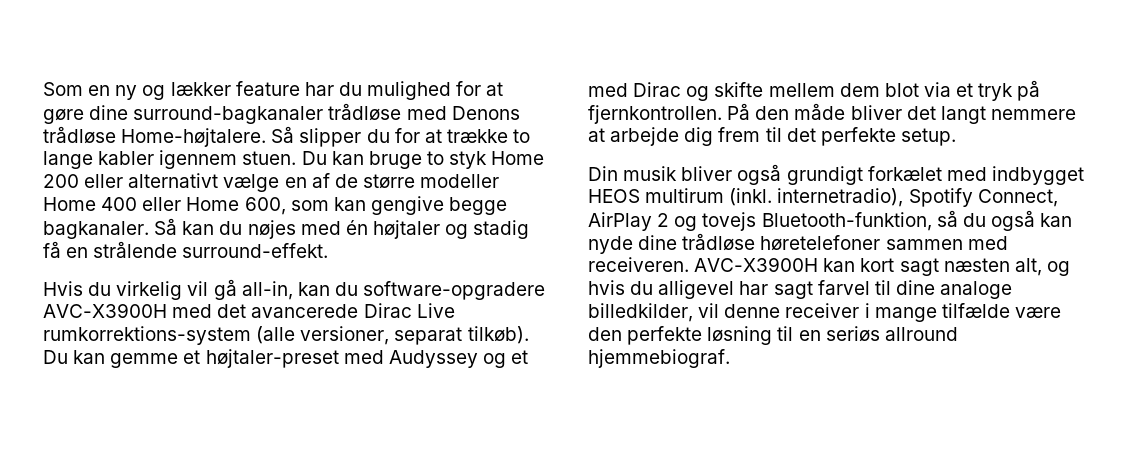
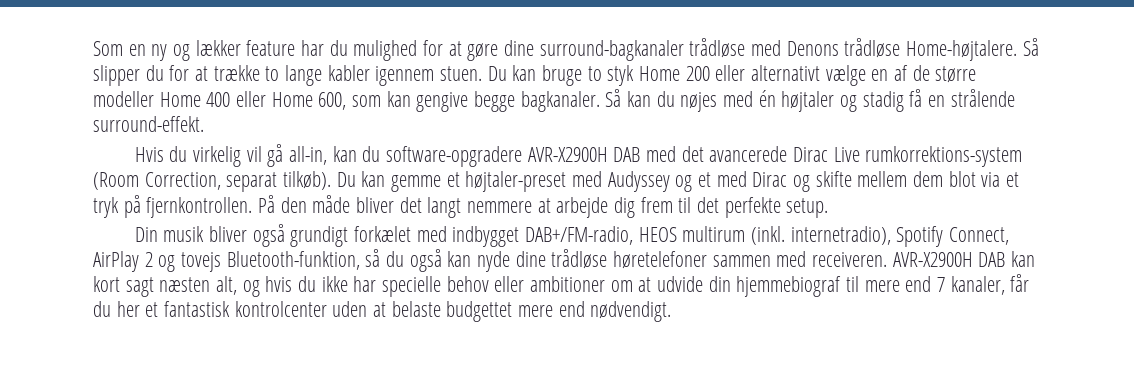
[43,303,167,318] AVC-X3900H -> [527,147,641,162] AVR-X2900H DAB
[256,326,390,345] (alle versioner, -> [93,172,221,190] (Room Correction,
(1084, 175) none -> [524,226,633,245] DAB+/FM-radio,
[694,257,819,272] AVC-X3900H -> [892,252,1006,267] AVR-X2900H DAB
[658,280,1013,299] [588,303,1061,322] [588,326,958,345] [588,349,730,368] alligevel har sagt farvel til dine analoge billedkilder, vil denne receiver i mange tilfælde være den perfekte løsning til en seriøs allround hjemmebiograf. -> [321,274,1030,297] [93,301,672,322] ikke har specielle behov eller ambitioner om at udvide din hjemmebiograf til mere end 7 kanaler, får du her et fantastisk kontrolcenter uden at belaste budgettet mere end nødvendigt.

